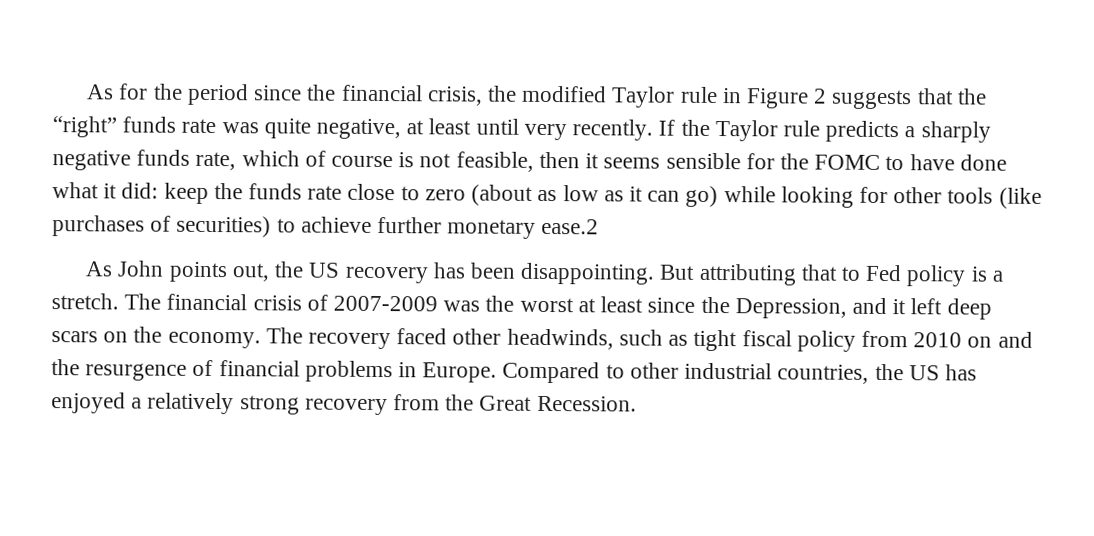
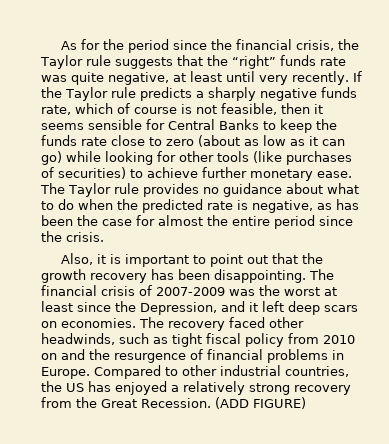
[521,85,828,109] modified Taylor rule in Figure 2 -> [40,55,111,69] Taylor rule
[779,153,1007,171] [52,182,159,199] the FOMC to have done what it did: -> [168,119,276,130] Central Banks to
[541,218,600,235] [85,260,1003,287] [51,293,119,310] ease.2 // As John points out, the US recovery has been disappointing. But attributing that to Fed policy is a stretch. -> [317,171,352,178] [40,183,359,197] [41,199,359,213] [41,215,353,229] [41,231,104,242] [60,253,323,267] [41,269,306,283] ease. The Taylor rule provides no guidance about what to do when the predicted rate is negative, as has been the case for almost the entire period since the crisis. // Also, it is important to point out that the growth recovery has been disappointing.
[133,326,261,349] the economy. -> [61,318,136,328] economies.
(637, 403) none -> [215,397,306,409] (ADD FIGURE)

